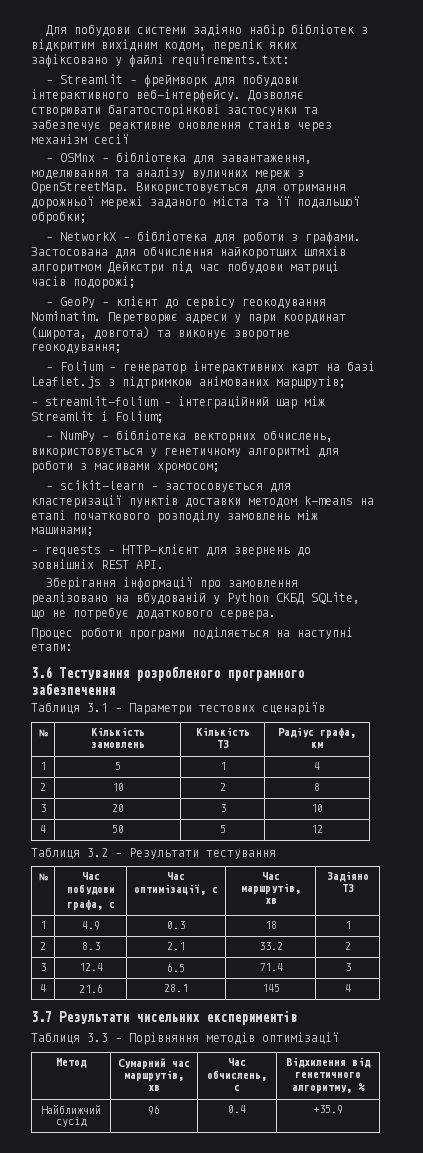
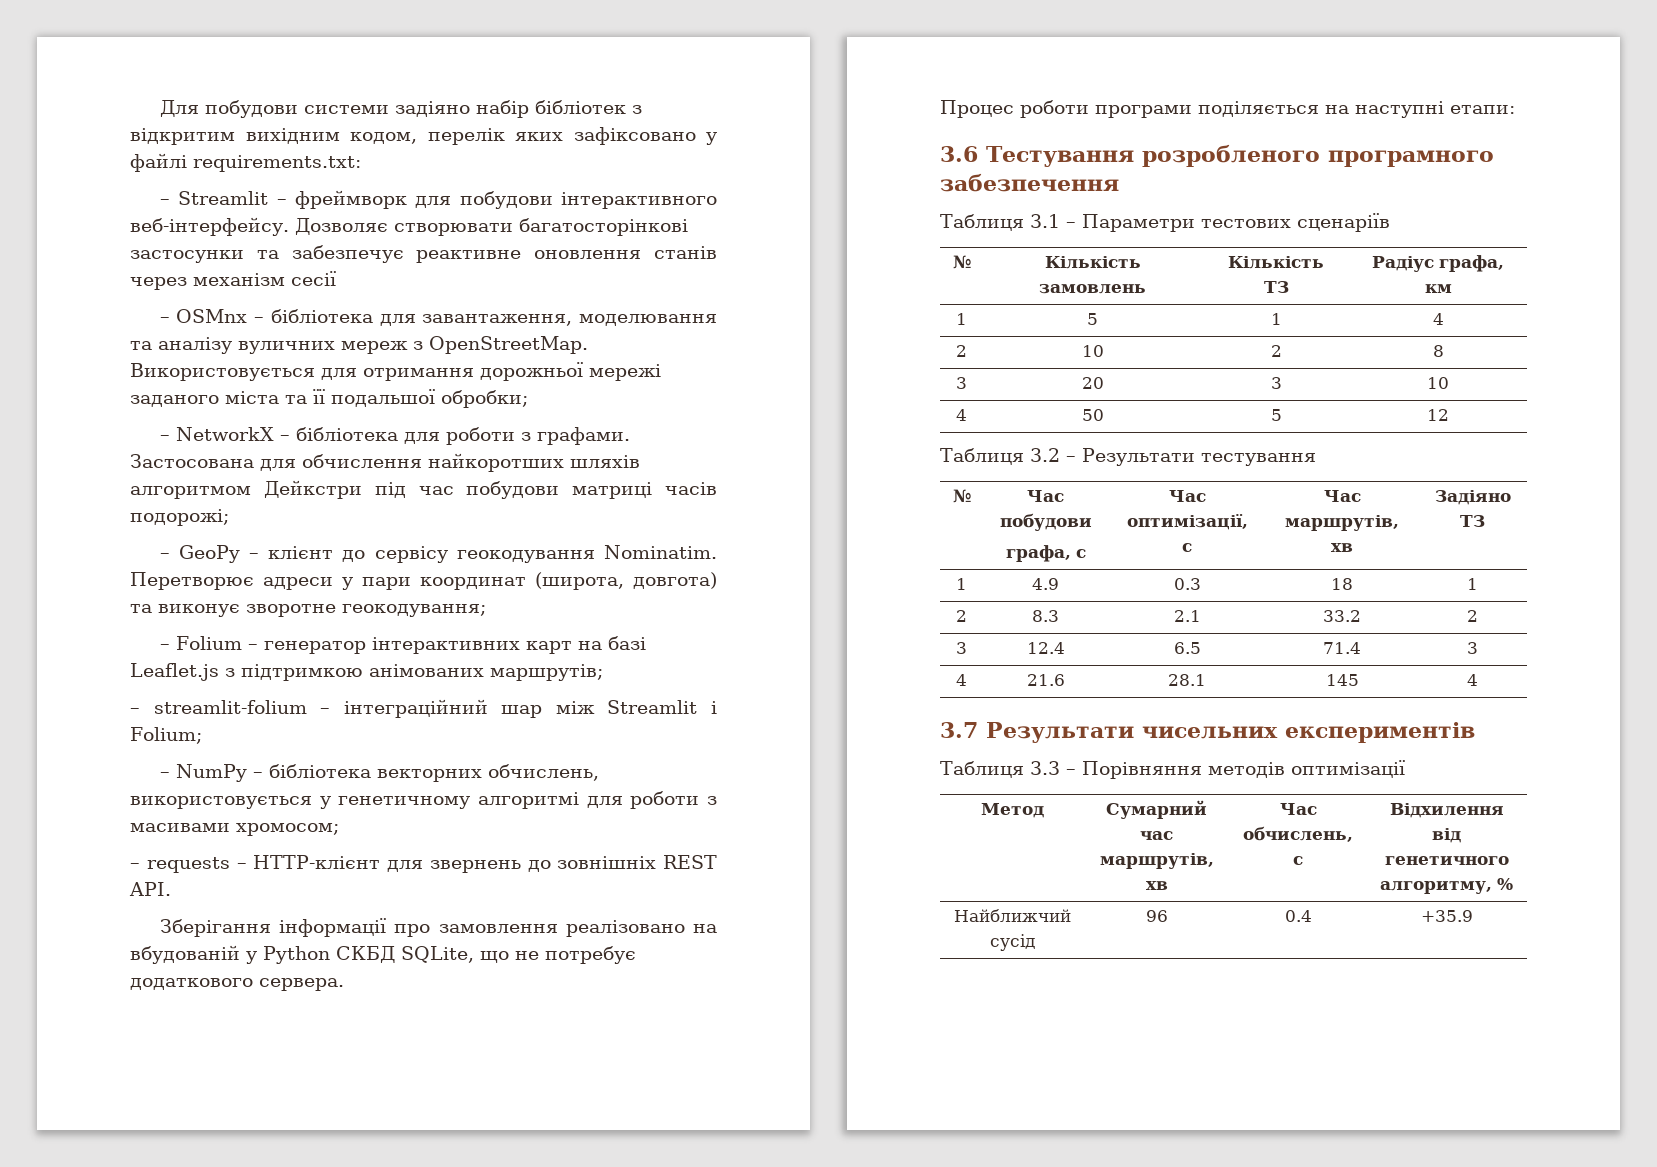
[45,480,291,493] [31,495,374,508] [31,510,318,523] [31,527,94,536] // – scikit-learn – застосовується для кластеризації пунктів доставки методом k-means на етапі початкового розподілу замовлень між машинами; -> (339, 829) none

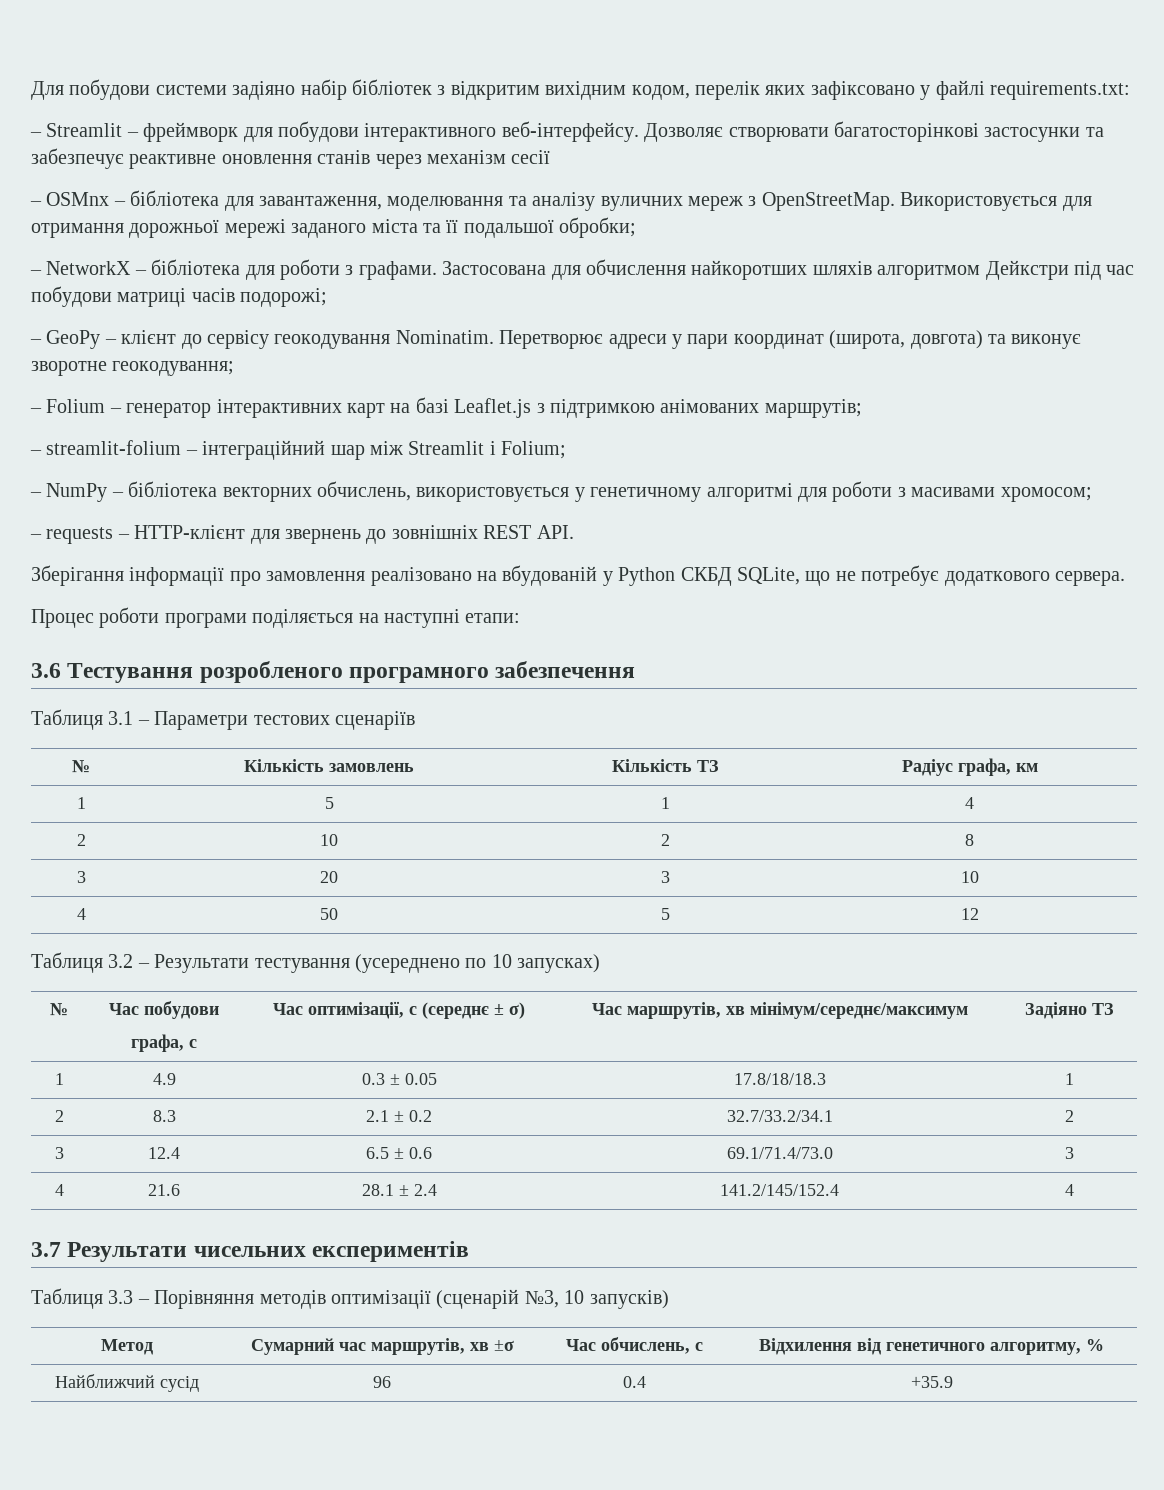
(1316, 459) none -> [355,954,601,973] (усереднено по 10 запусках)
(1192, 547) none -> [422,1002,525,1019] (середнє ± σ)
(1353, 547) none -> [749,1002,968,1019] мінімум/середнє/максимум
[1331,578,1353,590] | 18 -> [389,1073,437,1085] [733,1073,826,1085] ± 0.05 | 17.8/18/18.3
[1323,610,1361,622] | 33.2 -> [394,1110,432,1122] [726,1110,833,1122] ± 0.2 | 32.7/33.2/34.1
[1323,642,1361,654] | 71.4 -> [394,1147,432,1159] [726,1147,833,1159] ± 0.6 | 69.1/71.4/73.0
[1325,674,1359,686] | 145 -> [398,1184,437,1196] [720,1184,839,1196] ± 2.4 | 141.2/145/152.4
(1405, 769) none -> [436,1289,669,1309] (сценарій №3, 10 запусків)
(1168, 885) none -> [493,1340,514,1351] ±σ

